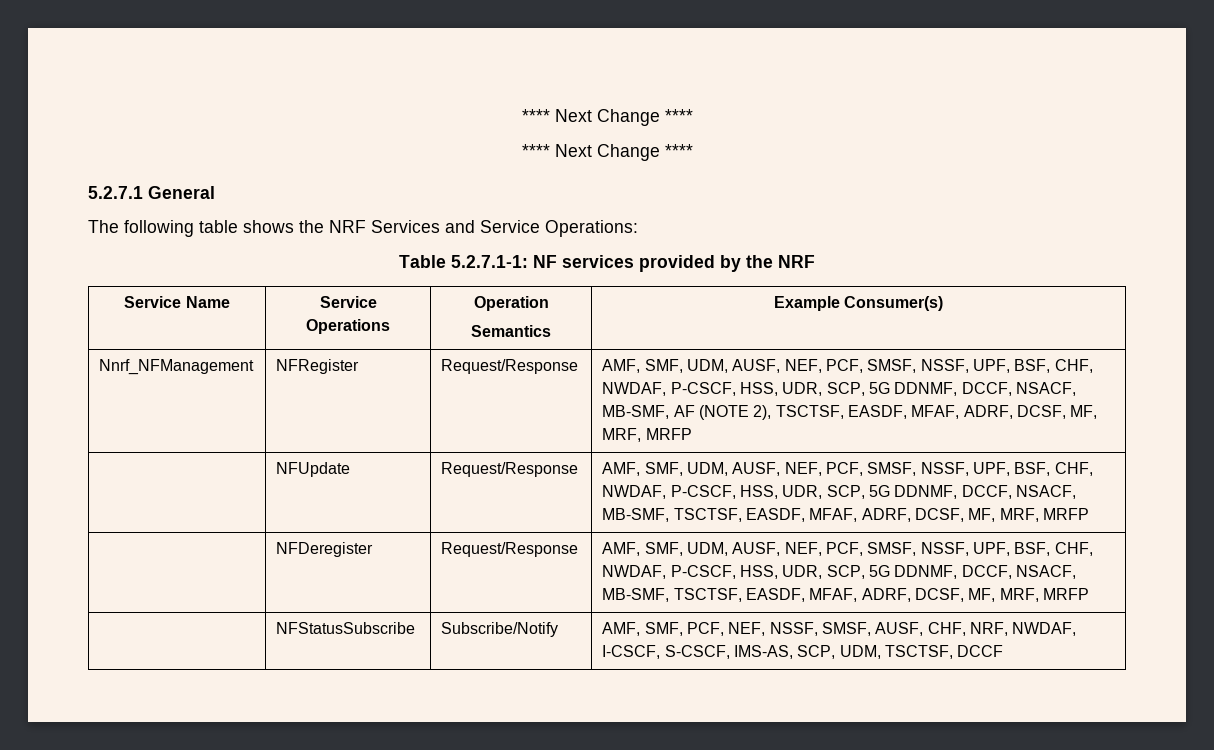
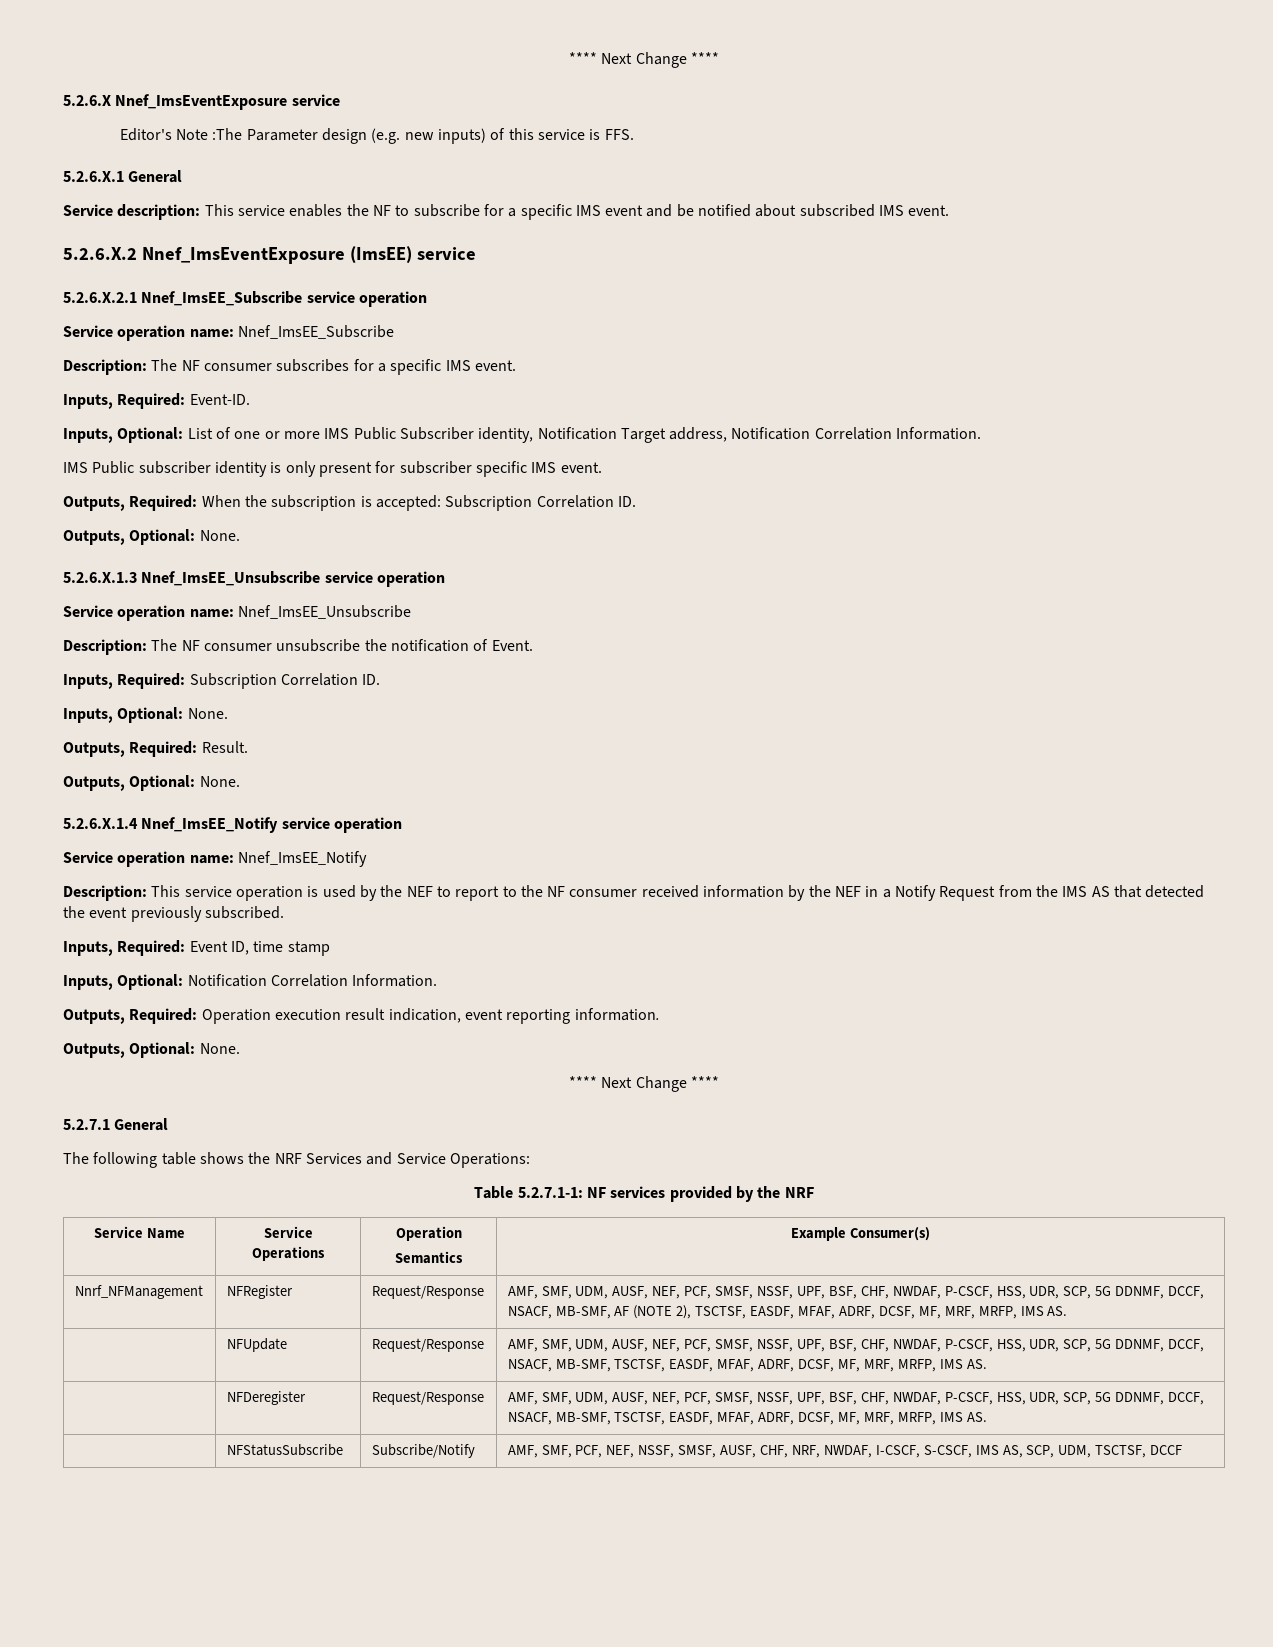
[521,109,693,126] **** Next Change **** -> [569,52,719,68] [63,94,340,110] [119,128,634,144] [63,170,183,183] [63,204,950,220] [63,246,476,264] [63,291,427,307] [63,325,394,341] [63,359,516,375] [63,393,250,409] [63,427,982,443] [63,461,602,477] [63,495,636,511] [63,529,240,545] [63,571,445,587] [63,605,411,621] [63,639,533,655] [63,673,381,689] [63,707,228,723] [63,741,248,757] [63,775,240,791] [63,817,402,833] [63,851,367,867] [63,885,1205,901] [63,906,284,922] [63,940,330,956] [63,974,438,990] [63,1008,660,1024] [63,1042,240,1058] **** Next Change **** // 5.2.6.X Nnef_ImsEventExposure service // Editor's Note :The Parameter design (e.g. new inputs) of this service is FFS. // 5.2.6.X.1 General // Service description: This service enables the NF to subscribe for a specific IMS event and be notified about subscribed IMS event. // 5.2.6.X.2 Nnef_ImsEventExposure (ImsEE) service // 5.2.6.X.2.1 Nnef_ImsEE_Subscribe service operation // Service operation name: Nnef_ImsEE_Subscribe // Description: The NF consumer subscribes for a specific IMS event. // Inputs, Required: Event-ID. // Inputs, Optional: List of one or more IMS Public Subscriber identity, Notification Target address, Notification Correlation Information. // IMS Public subscriber identity is only present for subscriber specific IMS event. // Outputs, Required: When the subscription is accepted: Subscription Correlation ID. // Outputs, Optional: None. // 5.2.6.X.1.3 Nnef_ImsEE_Unsubscribe service operation // Service operation name: Nnef_ImsEE_Unsubscribe // Description: The NF consumer unsubscribe the notification of Event. // Inputs, Required: Subscription Correlation ID. // Inputs, Optional: None. // Outputs, Required: Result. // Outputs, Optional: None. // 5.2.6.X.1.4 Nnef_ImsEE_Notify service operation // Service operation name: Nnef_ImsEE_Notify // Description: This service operation is used by the NEF to report to the NF consumer received information by the NEF in a Notify Request from the IMS AS that detected the event previously subscribed. // Inputs, Required: Event ID, time stamp // Inputs, Optional: Notification Correlation Information. // Outputs, Required: Operation execution result indication, event reporting information. // Outputs, Optional: None.
[645,428,692,440] MRFP -> [978,1306,1068,1319] MRFP, IMS AS.
[1042,508,1089,520] MRFP -> [897,1359,987,1372] MRFP, IMS AS.
[1042,588,1089,600] MRFP -> [897,1412,987,1425] MRFP, IMS AS.
[734,645,794,659] IMS-AS, -> [975,1445,1023,1458] IMS AS,

